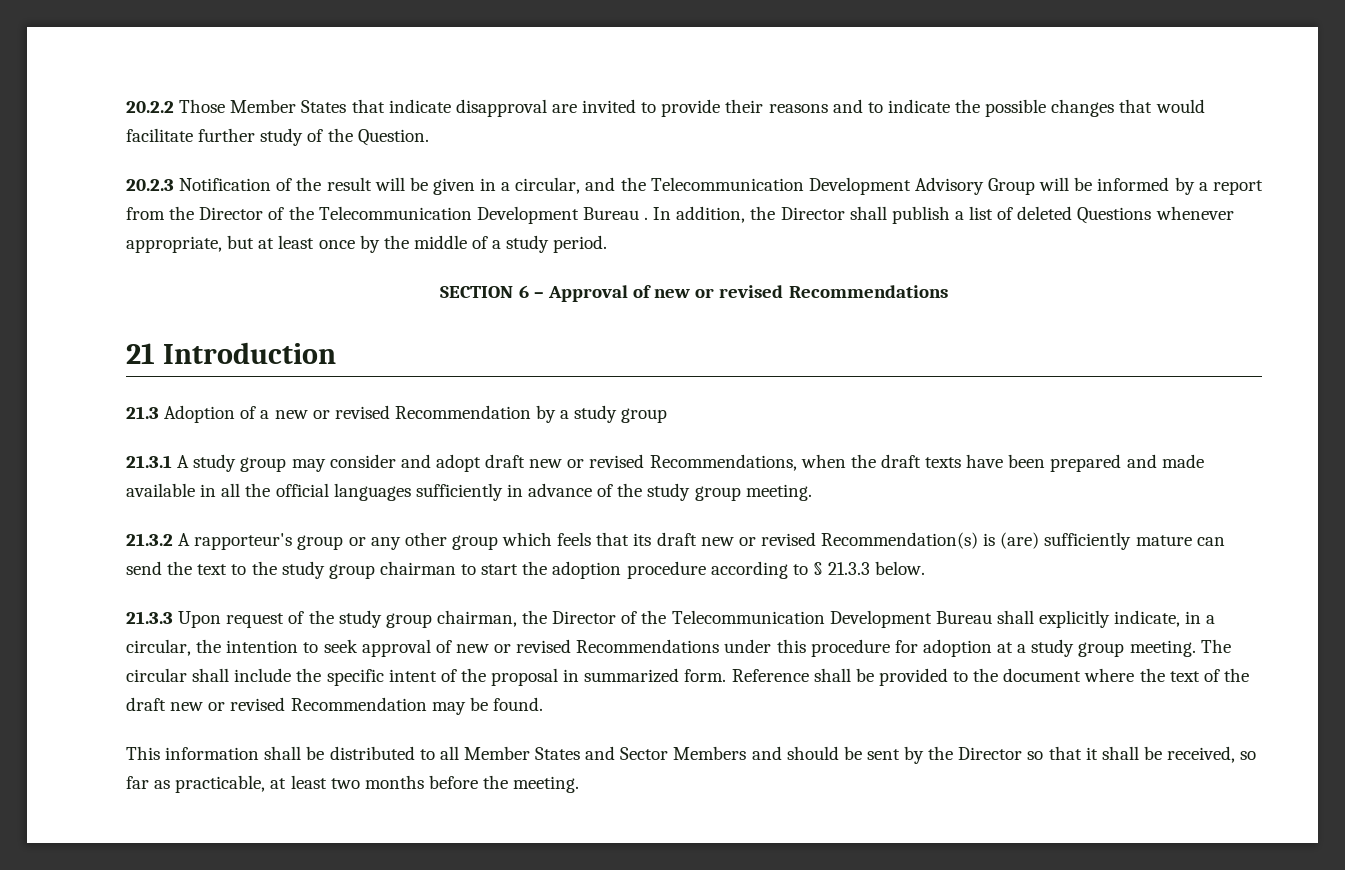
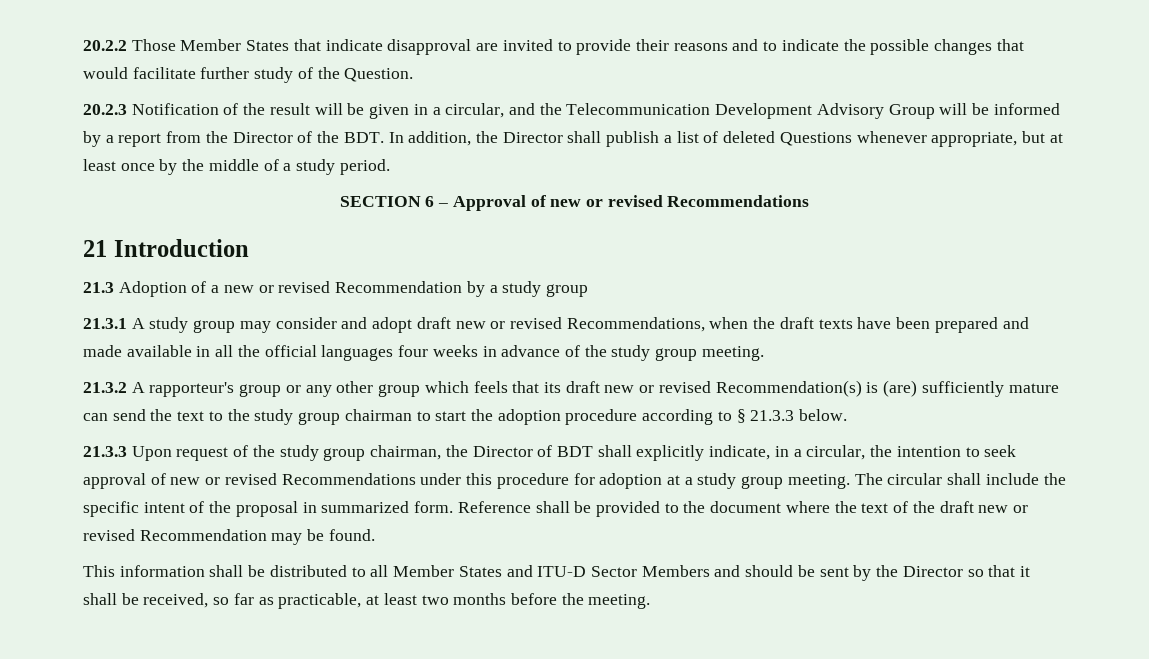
[318,206,649,224] Telecommunication Development Bureau . -> [343,132,384,143] BDT.
[415,483,503,501] sufficiently -> [398,345,478,357] four weeks
[641,610,992,628] the Telecommunication Development Bureau -> [556,446,593,457] BDT
(616, 753) none -> [537,566,587,577] ITU-D

